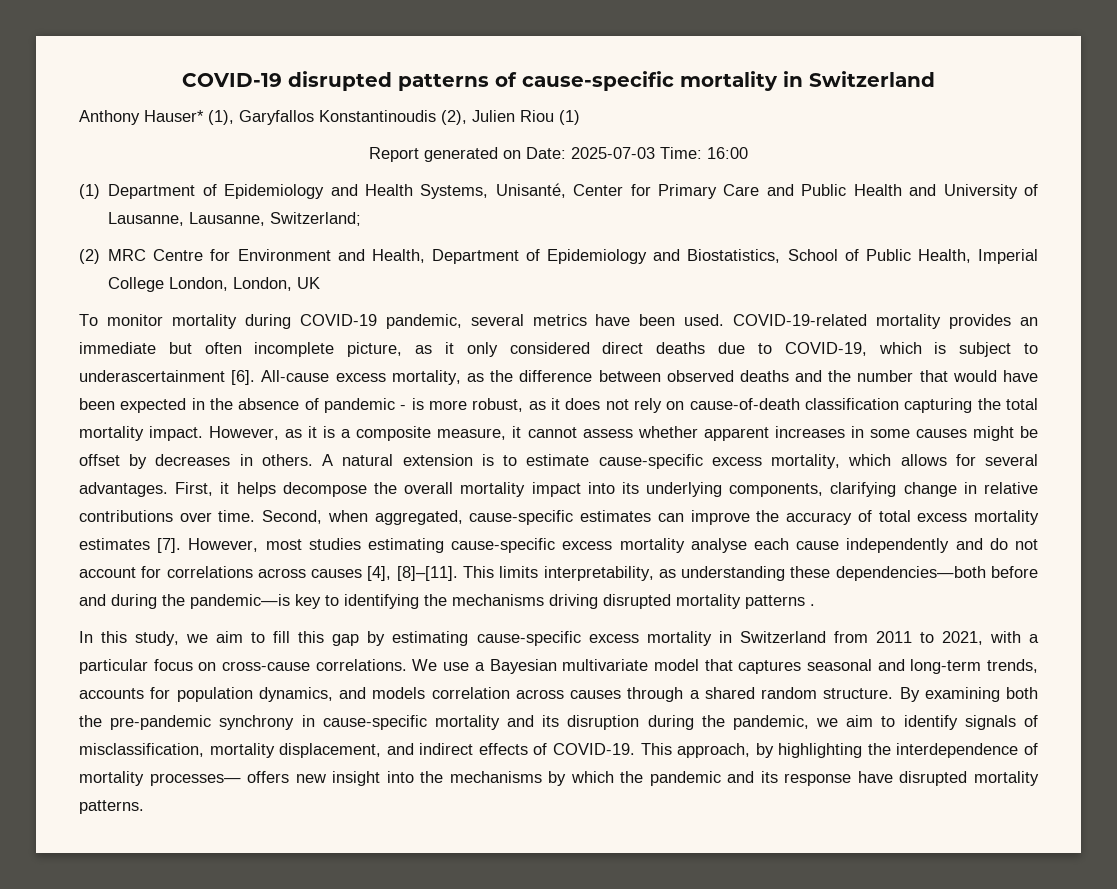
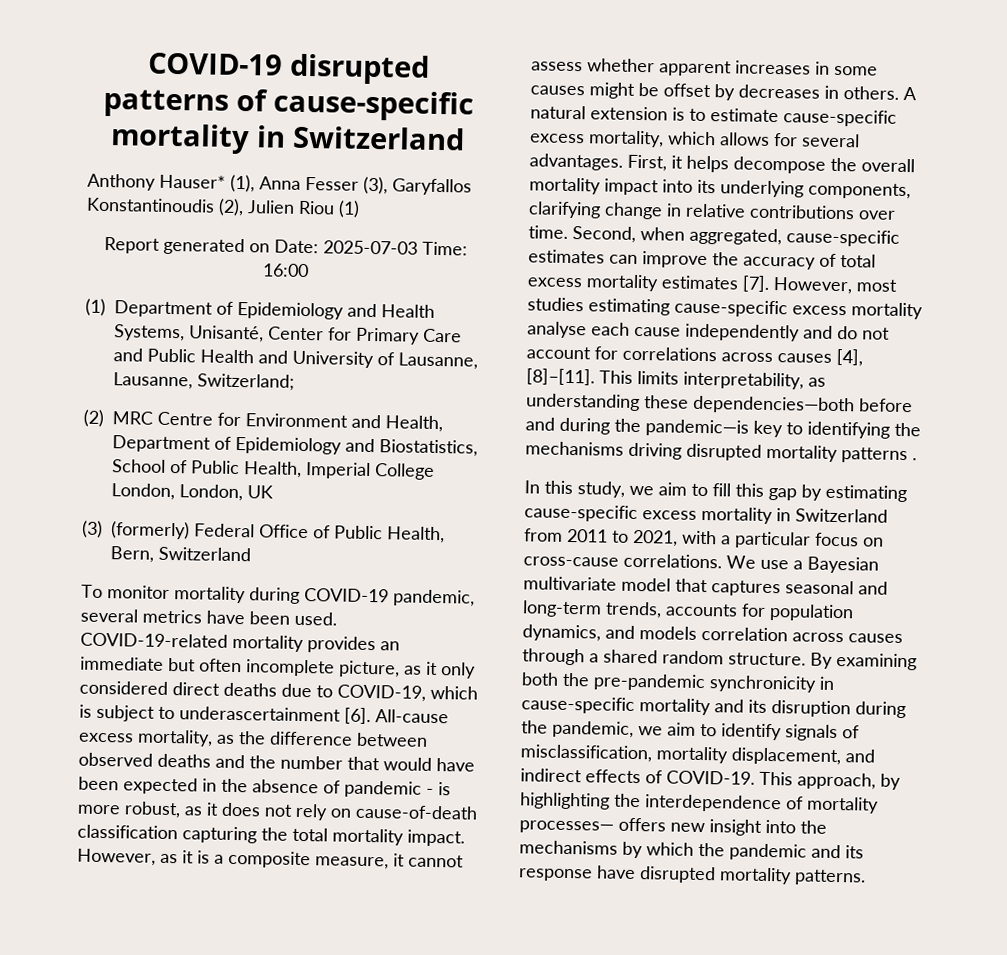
(234, 117) none -> [259,176,388,195] Anna Fesser (3),
(321, 283) none -> [82,520,445,544] [110,546,251,563] // (3) (formerly) Federal Office of Public Health, Bern, Switzerland
[219,715,295,730] synchrony -> [709,675,817,693] synchronicity

